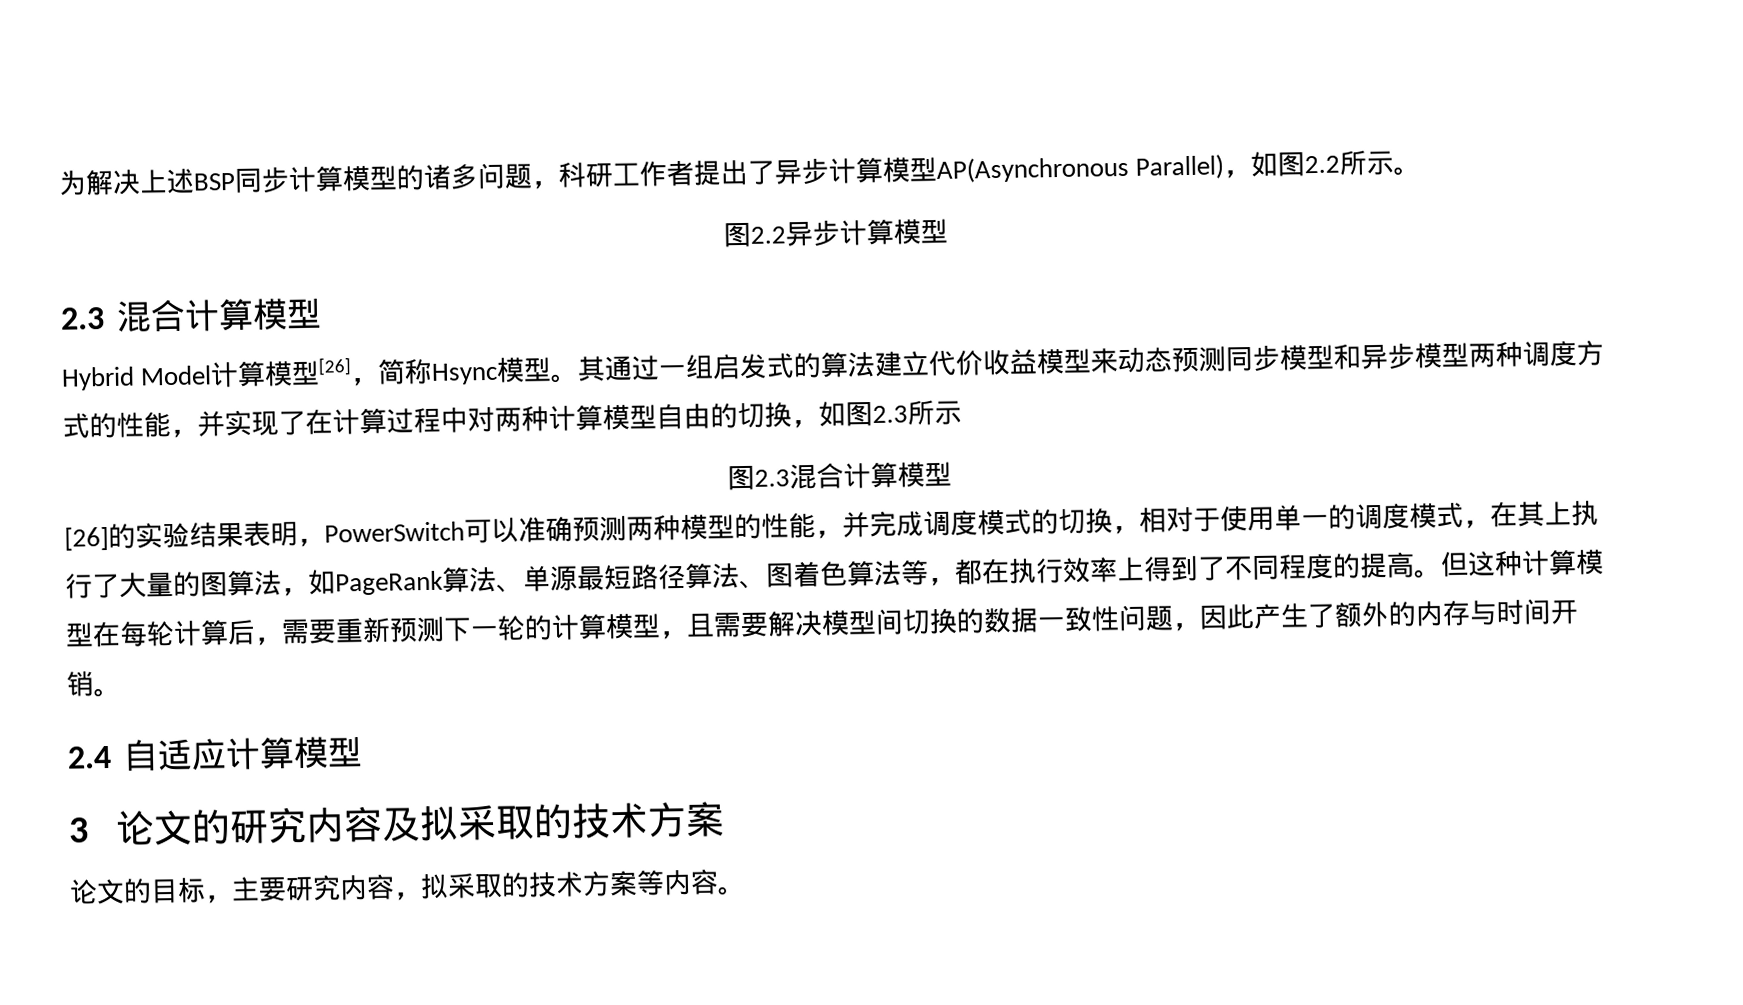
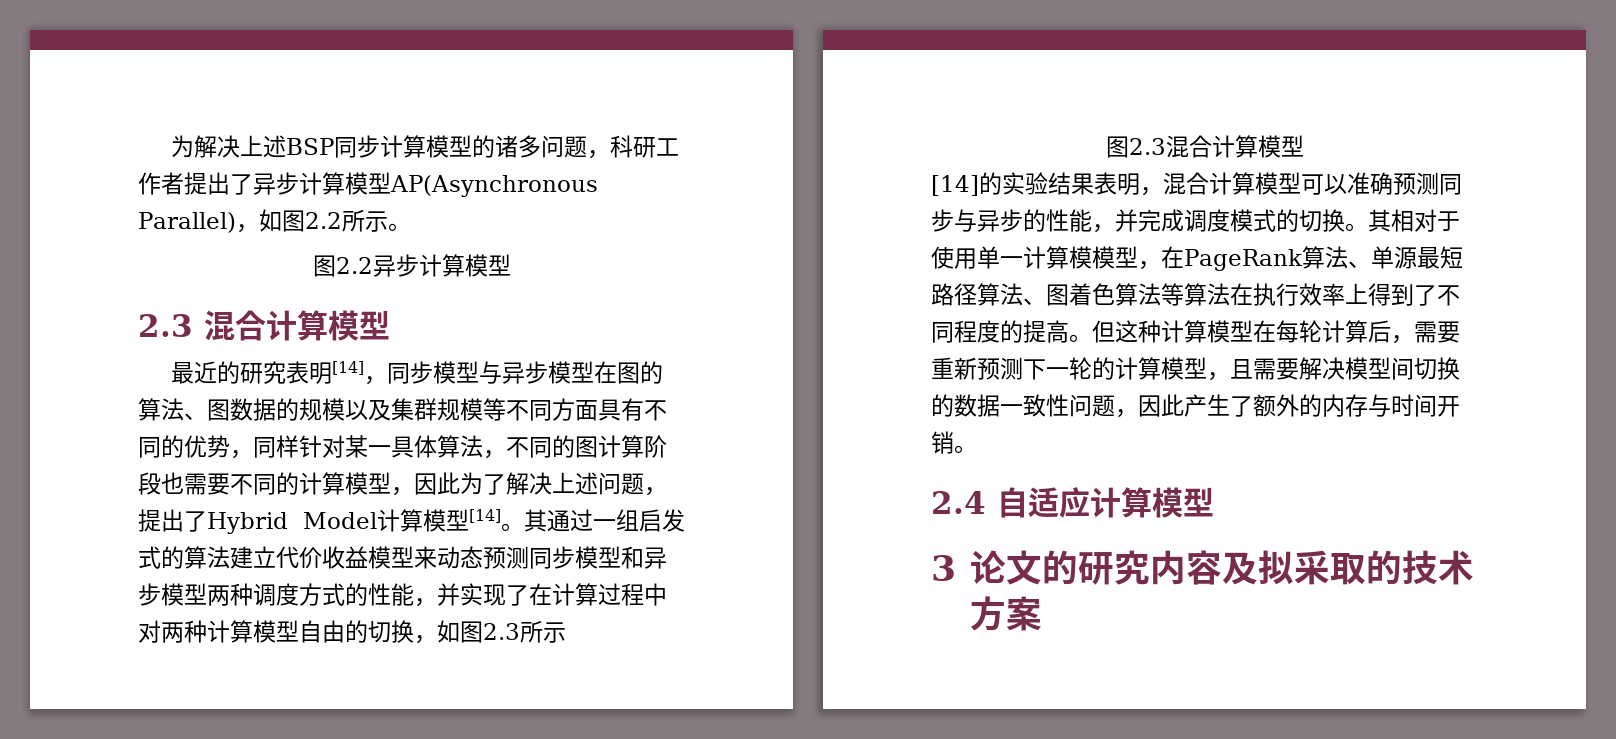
[61,357,352,391] [350,357,553,387] Hybrid Model计算模型[26]，简称Hsync模型 -> [171,361,365,384] [364,361,664,385] [138,398,667,421] [138,435,667,459] [138,472,667,496] [138,509,501,534] 最近的研究表明[14]，同步模型与异步模型在图的算法、图数据的规模以及集群规模等不同方面具有不同的优势，同样针对某一具体算法，不同的图计算阶段也需要不同的计算模型，因此为了解决上述问题，提出了Hybrid Model计算模型[14]
[64,526,109,551] [26] -> [931,175,979,196] [14]
[324,521,465,543] PowerSwitch -> [1163,172,1301,195] 混合计算模型
[626,514,735,541] 两种模型 -> [1439,174,1462,195] [931,209,1023,232] 同步与异步
[1112,524,1140,535] ， -> [1345,209,1391,232] 。其
[1328,500,1599,530] [65,569,336,599] 的调度模式，在其上执行了大量的图算法，如 -> [1023,246,1184,270] 计算模模型，在
[928,559,983,587] ，都 -> [1184,283,1230,306] 算法
[69,868,746,905] // 论文的目标，主要研究内容，拟采取的技术方案等内容。 -> (1043, 613) none

